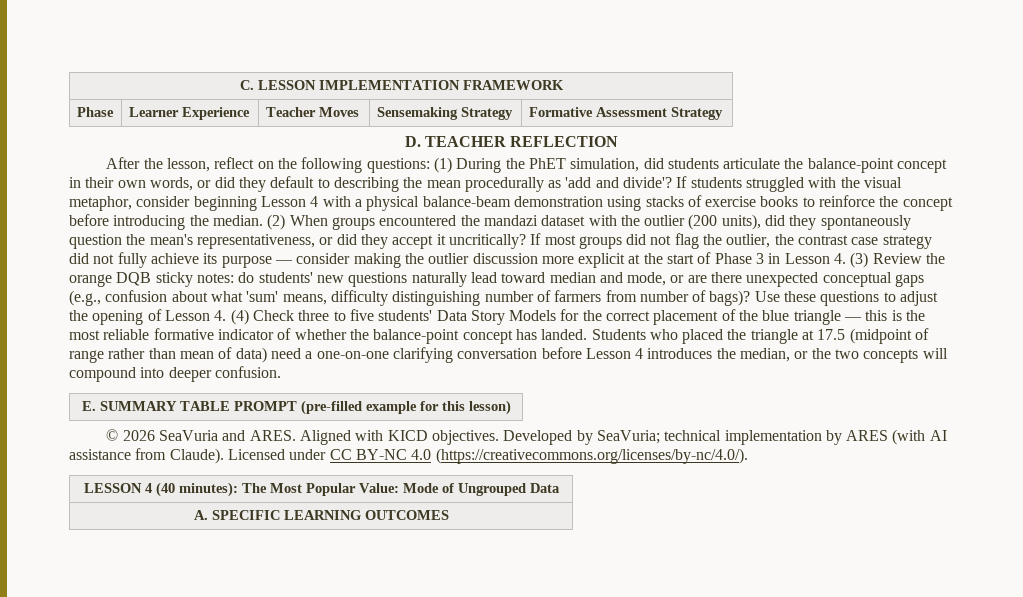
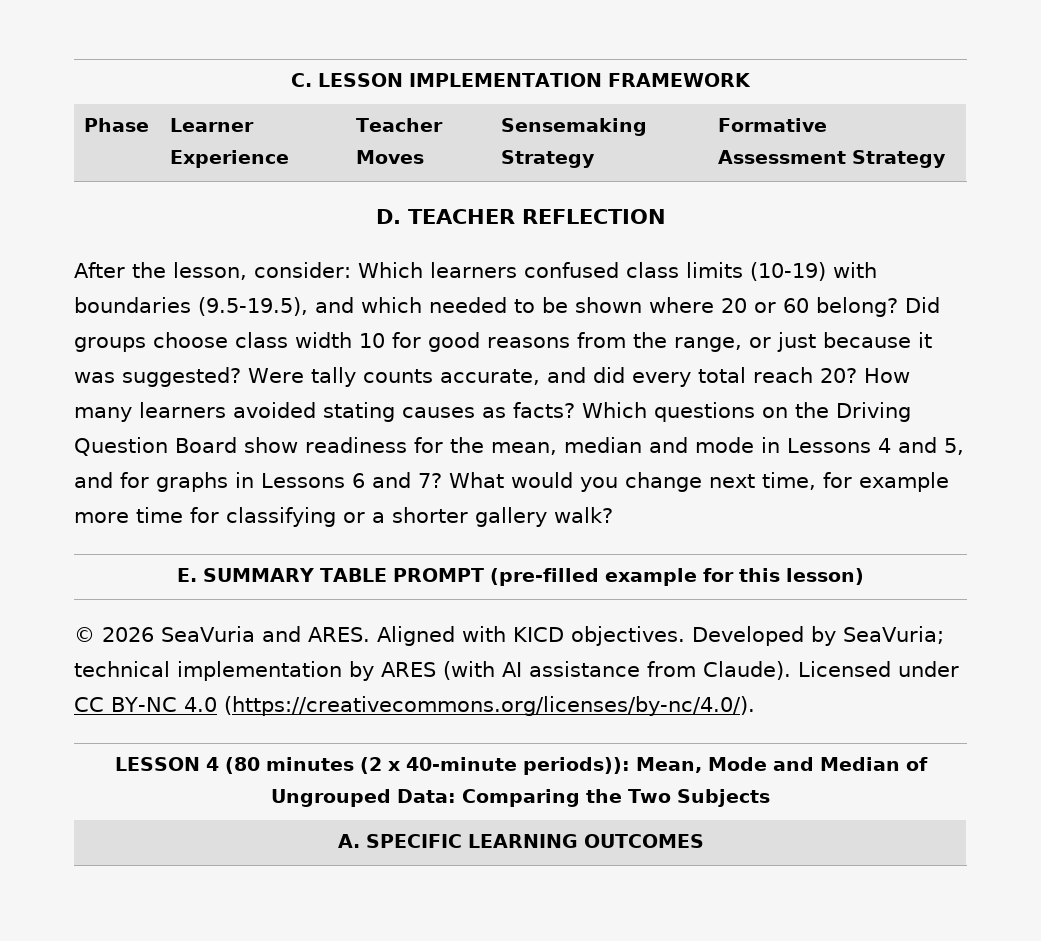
[214,157,948,173] [69,176,903,192] [69,195,953,211] [69,214,911,230] [69,233,932,249] [69,252,946,268] [69,272,925,287] [69,290,939,306] [69,309,926,325] [69,328,930,344] [69,347,948,363] [69,366,281,382] reflect on the following questions: (1) During the PhET simulation, did students articulate the balance-point concept in their own words, or did they default to describing the mean procedurally as 'add and divide'? If students struggled with the visual metaphor, consider beginning Lesson 4 with a physical balance-beam demonstration using stacks of exercise books to reinforce the concept before introducing the median. (2) When groups encountered the mandazi dataset with the outlier (200 units), did they spontaneously question the mean's representativeness, or did they accept it uncritically? If most groups did not flag the outlier, the contrast case strategy did not fully achieve its purpose — consider making the outlier discussion more explicit at the start of Phase 3 in Lesson 4. (3) Review the orange DQB sticky notes: do students' new questions naturally lead toward median and mode, or are there unexpected conceptual gaps (e.g., confusion about what 'sum' means, difficulty distinguishing number of farmers from number of bags)? Use these questions to adjust the opening of Lesson 4. (4) Check three to five students' Data Story Models for the correct placement of the blue triangle — this is the most reliable formative indicator of whether the balance-point concept has landed. Students who placed the triangle at 17.5 (midpoint of range rather than mean of data) need a one-on-one clarifying conversation before Lesson 4 introduces the median, or the two concepts will compound into deeper confusion. -> [253,262,877,281] [74,297,940,317] [74,332,932,352] [74,367,910,387] [74,402,911,422] [74,437,964,456] [74,472,949,492] [74,507,613,527] consider: Which learners confused class limits (10-19) with boundaries (9.5-19.5), and which needed to be shown where 20 or 60 belong? Did groups choose class width 10 for good reasons from the range, or just because it was suggested? Were tally counts accurate, and did every total reach 20? How many learners avoided stating causes as facts? Which questions on the Driving Question Board show readiness for the mean, median and mode in Lessons 4 and 5, and for graphs in Lessons 6 and 7? What would you change next time, for example more time for classifying or a shorter gallery walk?
[155,482,560,497] (40 minutes): The Most Popular Value: Mode of Ungrouped Data -> [224,757,928,775] [270,789,771,807] (80 minutes (2 x 40-minute periods)): Mean, Mode and Median of Ungrouped Data: Comparing the Two Subjects

